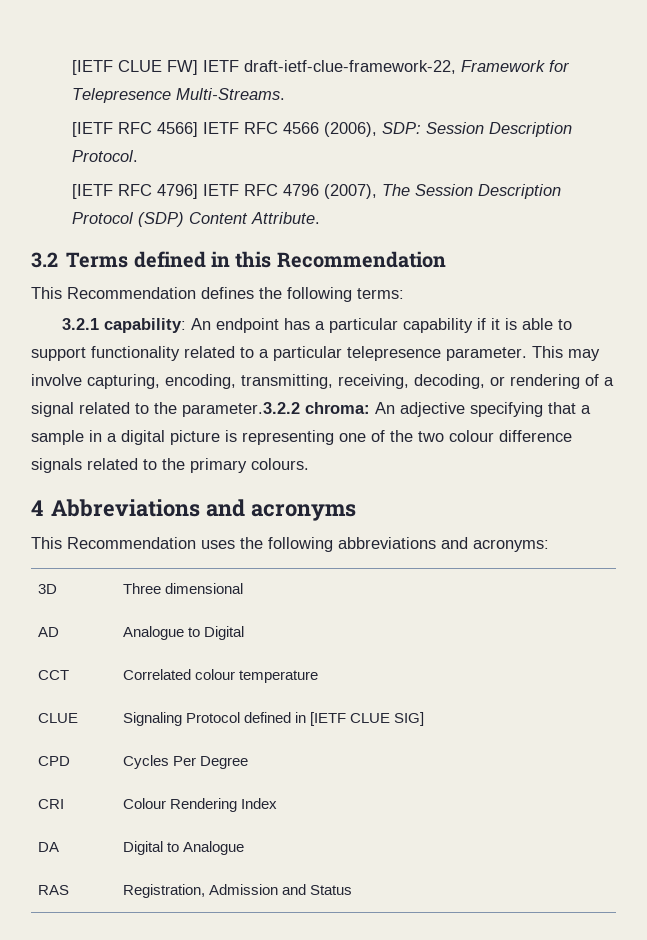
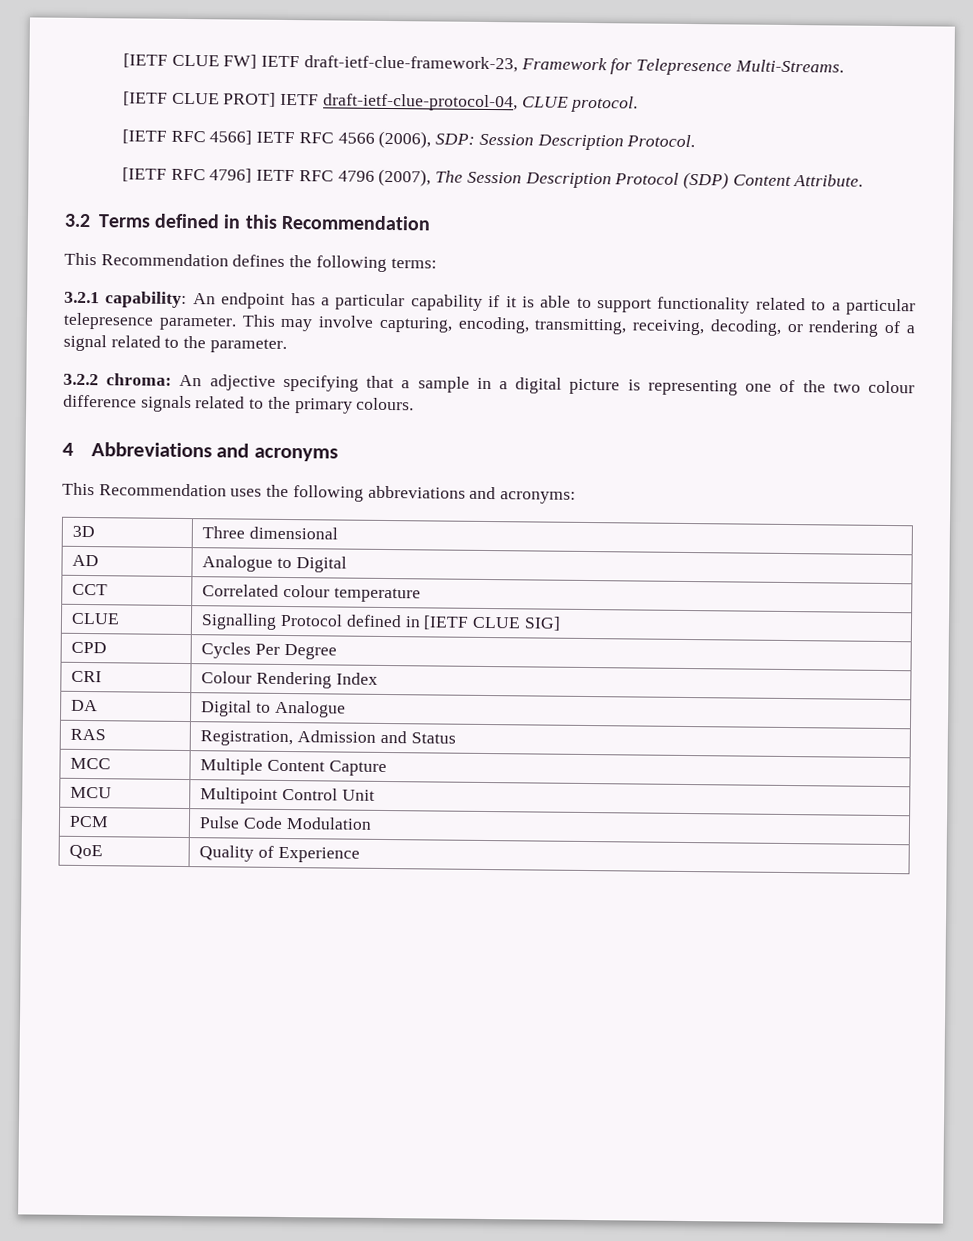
[243,60,456,74] draft-ietf-clue-framework-22, -> [303,55,518,73] draft-ietf-clue-framework-23,
(285, 94) none -> [123,91,639,113] // [IETF CLUE PROT] IETF draft-ietf-clue-protocol-04, CLUE protocol.
[182,402,300,417] parameter.3.2.2 -> [209,338,287,353] [63,373,99,386] parameter. // 3.2.2
[123,712,183,726] Signaling -> [201,613,278,630] Signalling
(353, 890) none -> [70,757,112,770] [200,758,387,777] [70,786,113,799] [200,787,375,804] [69,815,110,828] [199,816,372,830] [69,844,104,860] [199,845,360,863] // MCC | Multiple Content Capture // MCU | Multipoint Control Unit // PCM | Pulse Code Modulation // QoE | Quality of Experience

